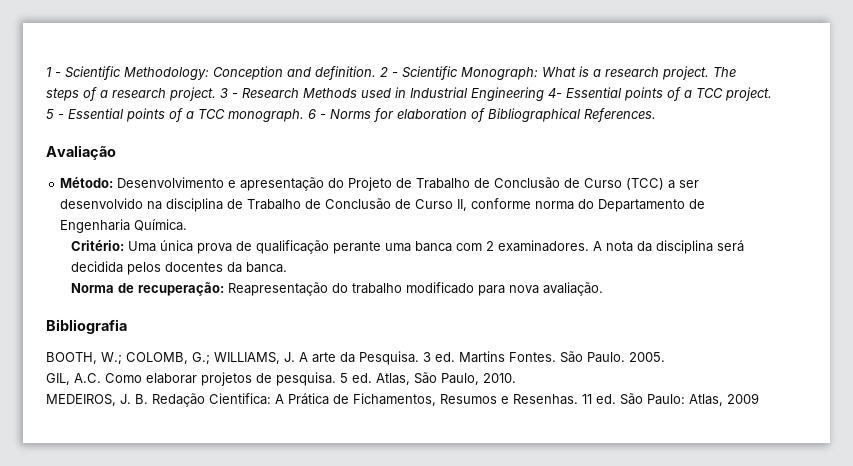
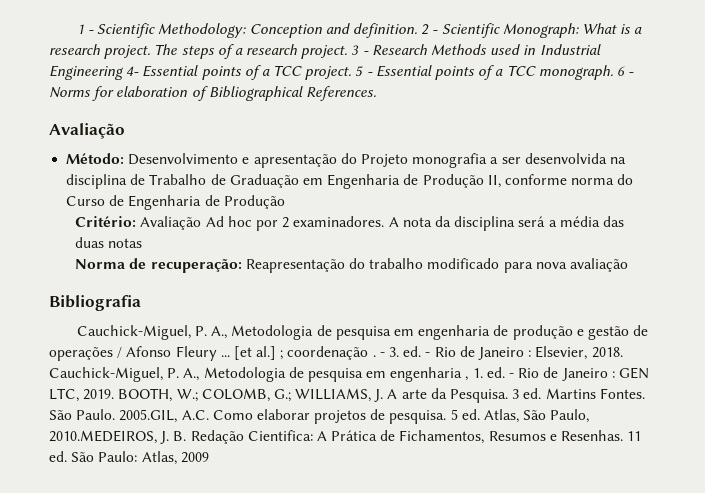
[396,177,665,190] de Trabalho de Conclusão de Curso (TCC) -> [412,153,488,168] monografia
[60,198,144,209] desenvolvido -> [524,153,607,164] desenvolvida
[325,198,454,210] Conclusão de Curso -> [229,174,484,189] Graduação em Engenharia de Produção
[598,199,686,212] Departamento -> [66,196,106,206] Curso
[134,219,188,231] Química. -> [204,195,285,209] de Produção
[128,240,483,254] Uma única prova de qualificação perante uma banca com -> [140,216,279,231] Avaliação Ad hoc por
[71,261,288,275] decidida pelos docentes da banca. -> [548,216,624,227] [75,237,143,248] a média das duas notas
[543,282,604,296] avaliação. -> [569,258,628,272] avaliação
(127, 326) none -> [76,325,649,340] [49,346,623,361] [49,367,649,382] [49,388,115,402] Cauchick-Miguel, P. A., Metodologia de pesquisa em engenharia de produção e gestão de operações / Afonso Fleury ... [et al.] ; coordenação . - 3. ed. - Rio de Janeiro : Elsevier, 2018. Cauchick-Miguel, P. A., Metodologia de pesquisa em engenharia , 1. ed. - Rio de Janeiro : GEN LTC, 2019.
[629,352,665,362] [46,373,70,385] 2005. // GIL, -> [119,409,178,423] 2005.GIL,
[483,373,516,383] [46,394,116,406] 2010. // MEDEIROS, -> [49,430,157,444] 2010.MEDEIROS,

